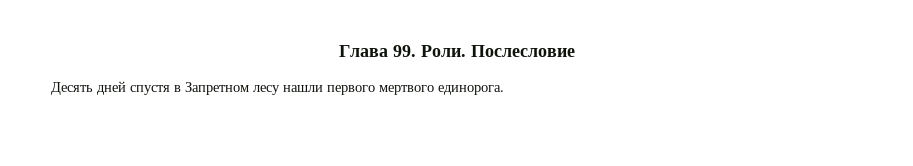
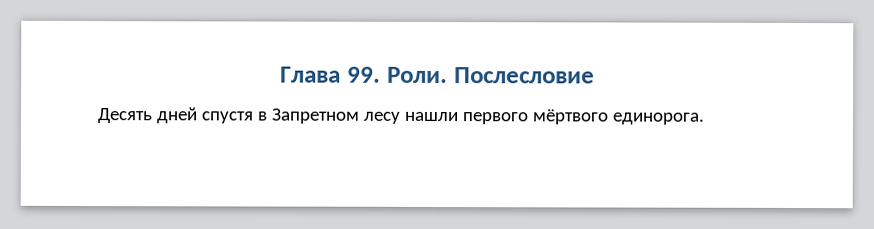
[379,85,434,95] мертвого -> [531,109,609,125] мёртвого

